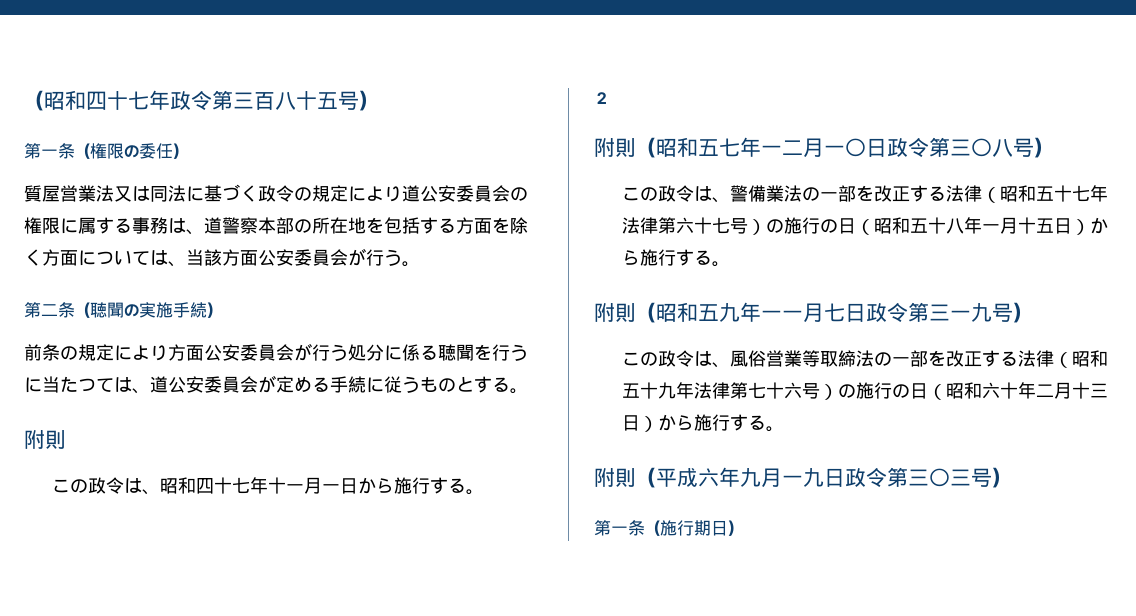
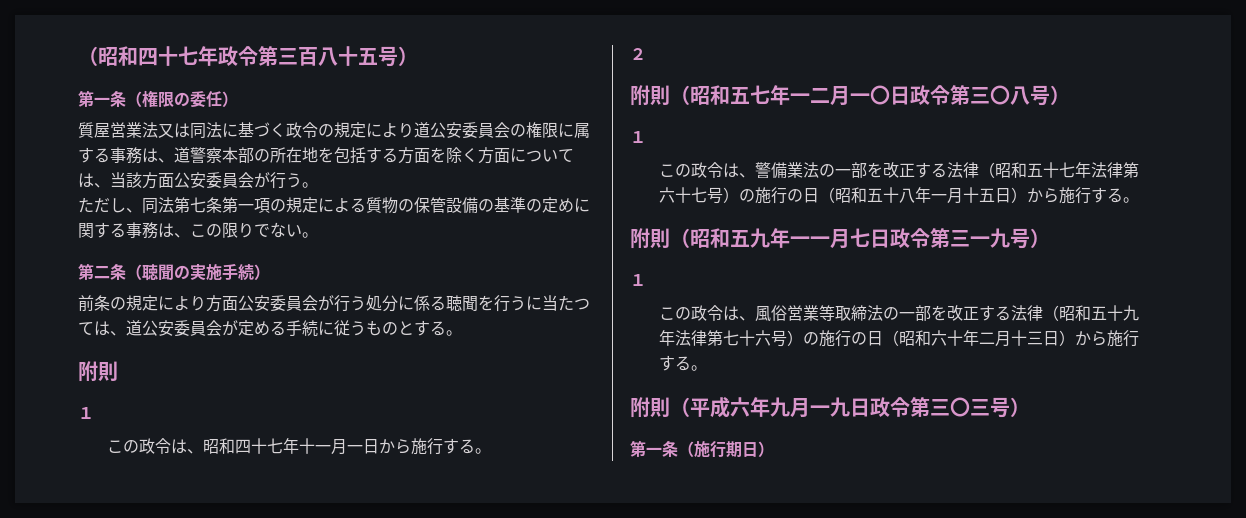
(420, 264) none -> [78,197,590,214] [78,222,318,239] // ただし、同法第七条第一項の規定による質物の保管設備の基準の定めに関する事務は、この限りでない。
(66, 439) none -> [78,407,94,419] // １
(1054, 147) none -> [630,131,646,143] // １
(1033, 312) none -> [630,274,646,286] // １

